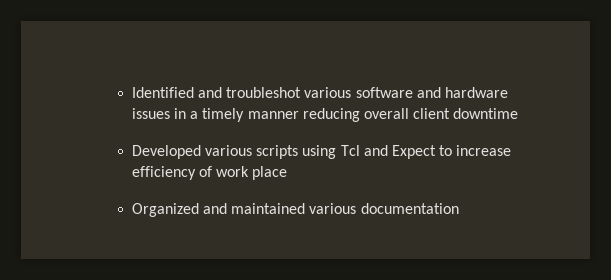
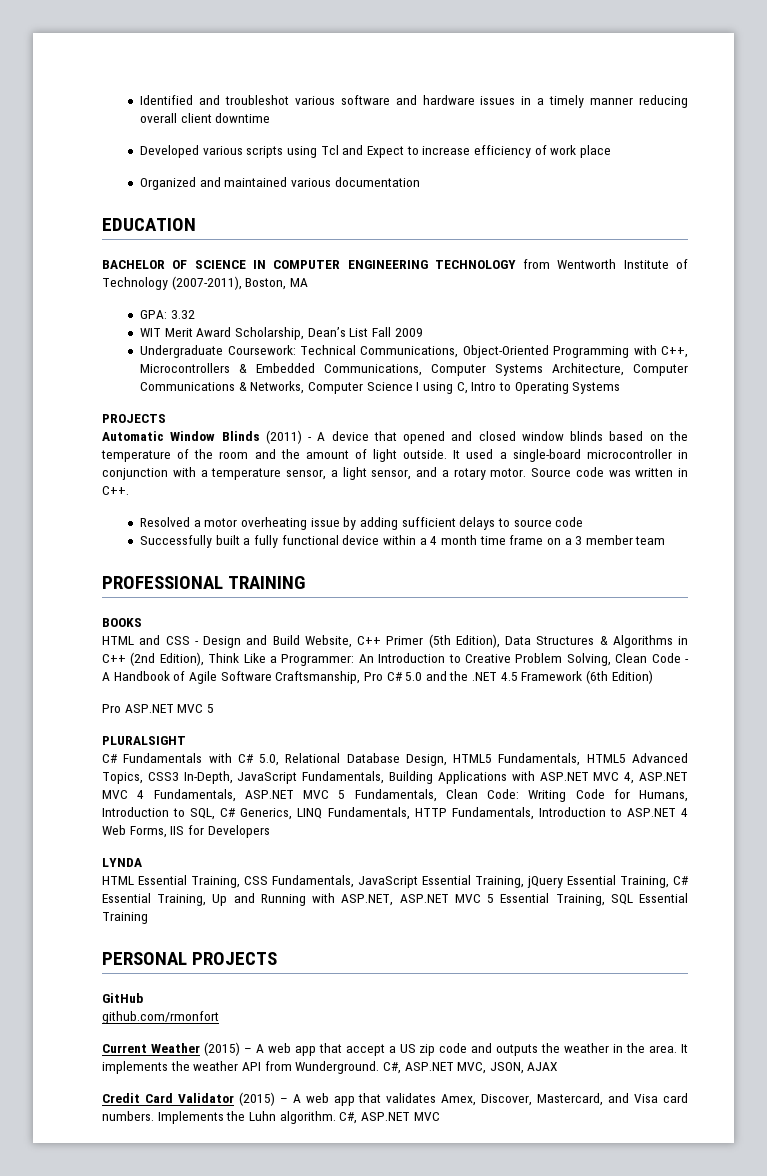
(459, 208) none -> [102,218,196,231] [102,259,688,269] [102,276,308,290] [140,310,195,319] [140,327,423,340] [140,345,688,358] [140,363,688,376] [140,381,621,394] [102,414,166,423] [102,430,688,444] [101,449,688,462] [102,467,688,480] [102,486,129,495] [140,517,584,530] [140,535,666,548] [102,576,306,589] [102,618,142,627] [102,634,688,648] [102,652,689,666] [102,670,653,684] [102,704,214,713] [102,736,186,745] [102,753,688,766] [102,771,688,784] [102,789,688,802] [102,807,688,820] [102,825,270,838] [102,858,142,867] [102,875,689,888] [102,893,688,906] [102,912,148,924] [102,952,278,965] [102,993,143,1003] [102,1011,219,1024] [102,1042,688,1056] [102,1061,558,1074] [102,1092,689,1106] [102,1111,440,1124] // EDUCATION // BACHELOR OF SCIENCE IN COMPUTER ENGINEERING TECHNOLOGY from Wentworth Institute of Technology (2007-2011), Boston, MA // GPA: 3.32 // WIT Merit Award Scholarship, Dean’s List Fall 2009 // Undergraduate Coursework: Technical Communications, Object-Oriented Programming with C++, Microcontrollers & Embedded Communications, Computer Systems Architecture, Computer Communications & Networks, Computer Science I using C, Intro to Operating Systems // PROJECTS // Automatic Window Blinds (2011) - A device that opened and closed window blinds based on the temperature of the room and the amount of light outside. It used a single-board microcontroller in conjunction with a temperature sensor, a light sensor, and a rotary motor. Source code was written in C++. // Resolved a motor overheating issue by adding sufficient delays to source code // Successfully built a fully functional device within a 4 month time frame on a 3 member team // PROFESSIONAL TRAINING // BOOKS // HTML and CSS - Design and Build Website, C++ Primer (5th Edition), Data Structures & Algorithms in C++ (2nd Edition), Think Like a Programmer: An Introduction to Creative Problem Solving, Clean Code - A Handbook of Agile Software Craftsmanship, Pro C# 5.0 and the .NET 4.5 Framework (6th Edition) // Pro ASP.NET MVC 5 // PLURALSIGHT // C# Fundamentals with C# 5.0, Relational Database Design, HTML5 Fundamentals, HTML5 Advanced Topics, CSS3 In-Depth, JavaScript Fundamentals, Building Applications with ASP.NET MVC 4, ASP.NET MVC 4 Fundamentals, ASP.NET MVC 5 Fundamentals, Clean Code: Writing Code for Humans, Introduction to SQL, C# Generics, LINQ Fundamentals, HTTP Fundamentals, Introduction to ASP.NET 4 Web Forms, IIS for Developers // LYNDA // HTML Essential Training, CSS Fundamentals, JavaScript Essential Training, jQuery Essential Training, C# Essential Training, Up and Running with ASP.NET, ASP.NET MVC 5 Essential Training, SQL Essential Training // PERSONAL PROJECTS // GitHub // github.com/rmonfort // Current Weather (2015) – A web app that accept a US zip code and outputs the weather in the area. It implements the weather API from Wunderground. C#, ASP.NET MVC, JSON, AJAX // Credit Card Validator (2015) – A web app that validates Amex, Discover, Mastercard, and Visa card numbers. Implements the Luhn algorithm. C#, ASP.NET MVC

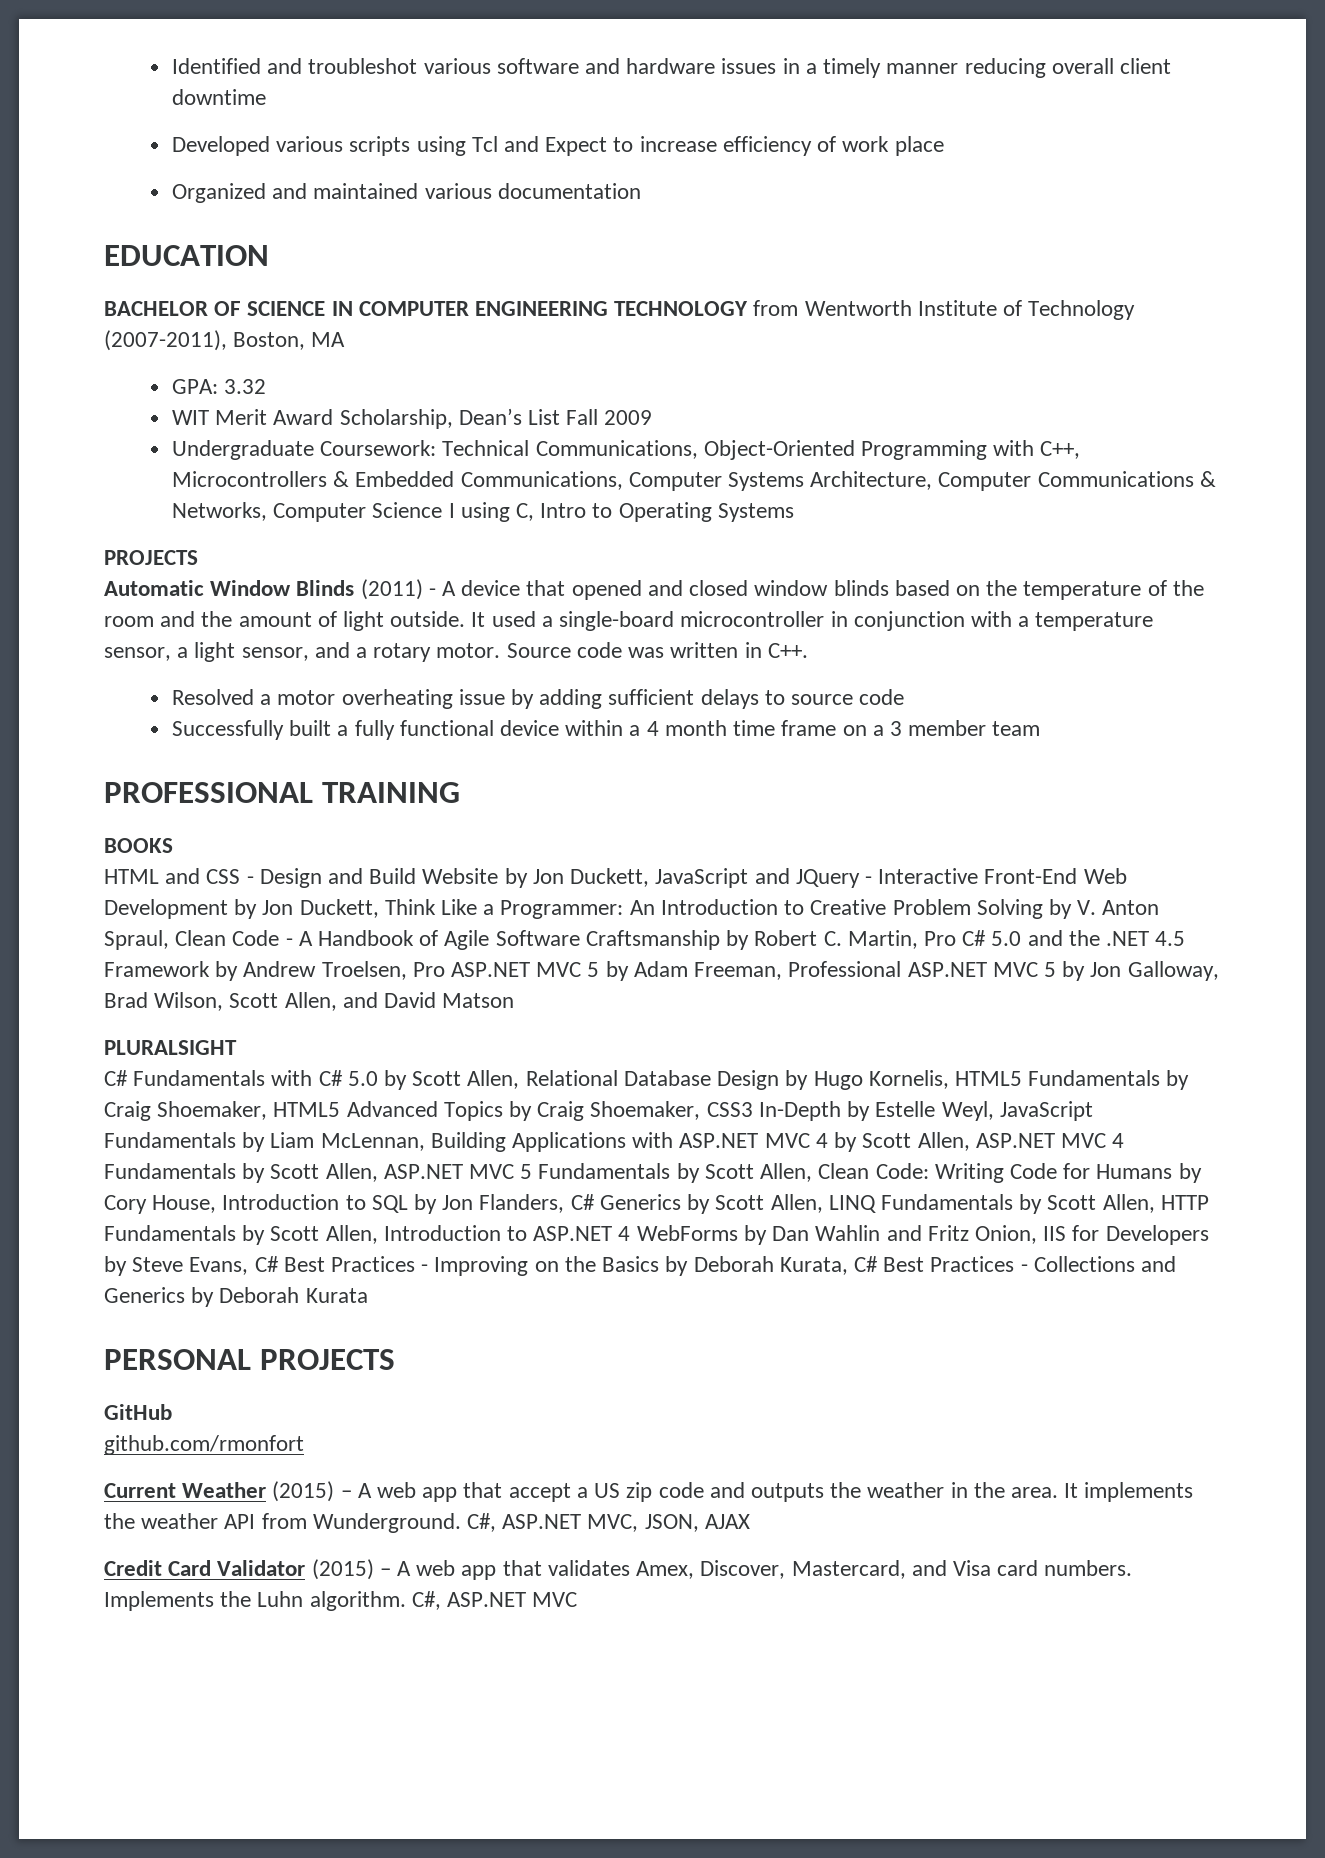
[304,634,688,648] [102,652,204,666] Website, C++ Primer (5th Edition), Data Structures & Algorithms in C++ (2nd Edition), -> [422,868,1127,888] [104,899,379,919] Website by Jon Duckett, JavaScript and JQuery - Interactive Front-End Web Development by Jon Duckett,
[566,653,611,666] Solving, -> [976,899,1160,919] [104,930,169,950] Solving by V. Anton Spraul,
[275,671,361,684] Craftsmanship, -> [585,930,918,950] Craftsmanship by Robert C. Martin,
[586,670,653,684] (6th Edition) // -> [215,961,407,981] by Andrew Troelsen,
(214, 708) none -> [605,961,1219,981] [104,992,515,1011] by Adam Freeman, Professional ASP.NET MVC 5 by Jon Galloway, Brad Wilson, Scott Allen, and David Matson
[259,753,688,766] [102,771,385,784] 5.0, Relational Database Design, HTML5 Fundamentals, HTML5 Advanced Topics, CSS3 In-Depth, JavaScript Fundamentals, -> [347,1070,1190,1090] [104,1101,1093,1121] [104,1132,425,1152] 5.0 by Scott Allen, Relational Database Design by Hugo Kornelis, HTML5 Fundamentals by Craig Shoemaker, HTML5 Advanced Topics by Craig Shoemaker, CSS3 In-Depth by Estelle Weyl, JavaScript Fundamentals by Liam McLennan,
[624,772,688,784] [102,789,437,802] 4, ASP.NET MVC 4 Fundamentals, ASP.NET MVC 5 Fundamentals, -> [815,1132,1125,1152] [104,1163,813,1183] 4 by Scott Allen, ASP.NET MVC 4 Fundamentals by Scott Allen, ASP.NET MVC 5 Fundamentals by Scott Allen,
[639,790,688,802] [102,807,688,820] [102,825,270,838] [102,858,142,867] [102,875,689,888] [102,893,688,906] [102,912,148,924] Humans, Introduction to SQL, C# Generics, LINQ Fundamentals, HTTP Fundamentals, Introduction to ASP.NET 4 Web Forms, IIS for Developers // LYNDA // HTML Essential Training, CSS Fundamentals, JavaScript Essential Training, jQuery Essential Training, C# Essential Training, Up and Running with ASP.NET, ASP.NET MVC 5 Essential Training, SQL Essential Training -> [1096,1163,1202,1183] [104,1194,1209,1214] [104,1225,1209,1245] [104,1256,1176,1276] [104,1287,368,1307] Humans by Cory House, Introduction to SQL by Jon Flanders, C# Generics by Scott Allen, LINQ Fundamentals by Scott Allen, HTTP Fundamentals by Scott Allen, Introduction to ASP.NET 4 WebForms by Dan Wahlin and Fritz Onion, IIS for Developers by Steve Evans, C# Best Practices - Improving on the Basics by Deborah Kurata, C# Best Practices - Collections and Generics by Deborah Kurata

